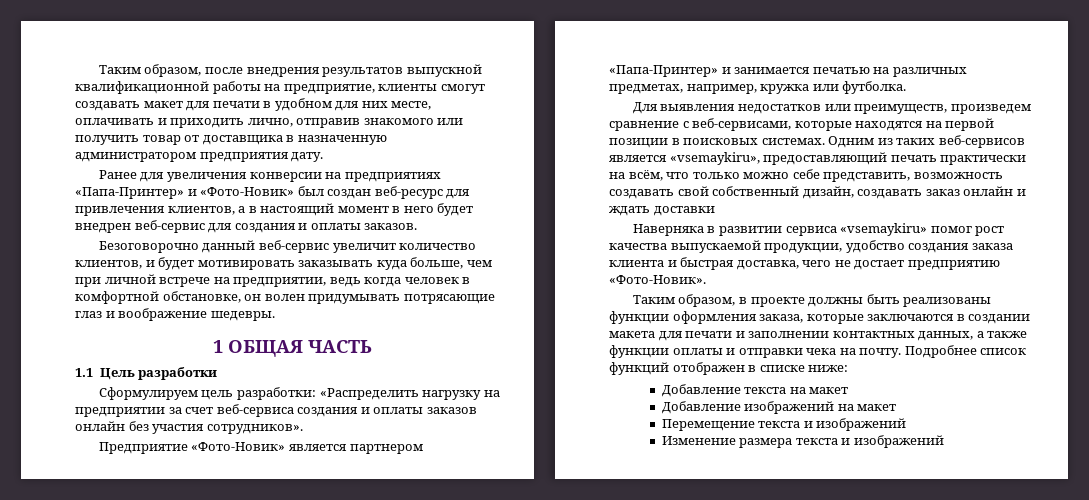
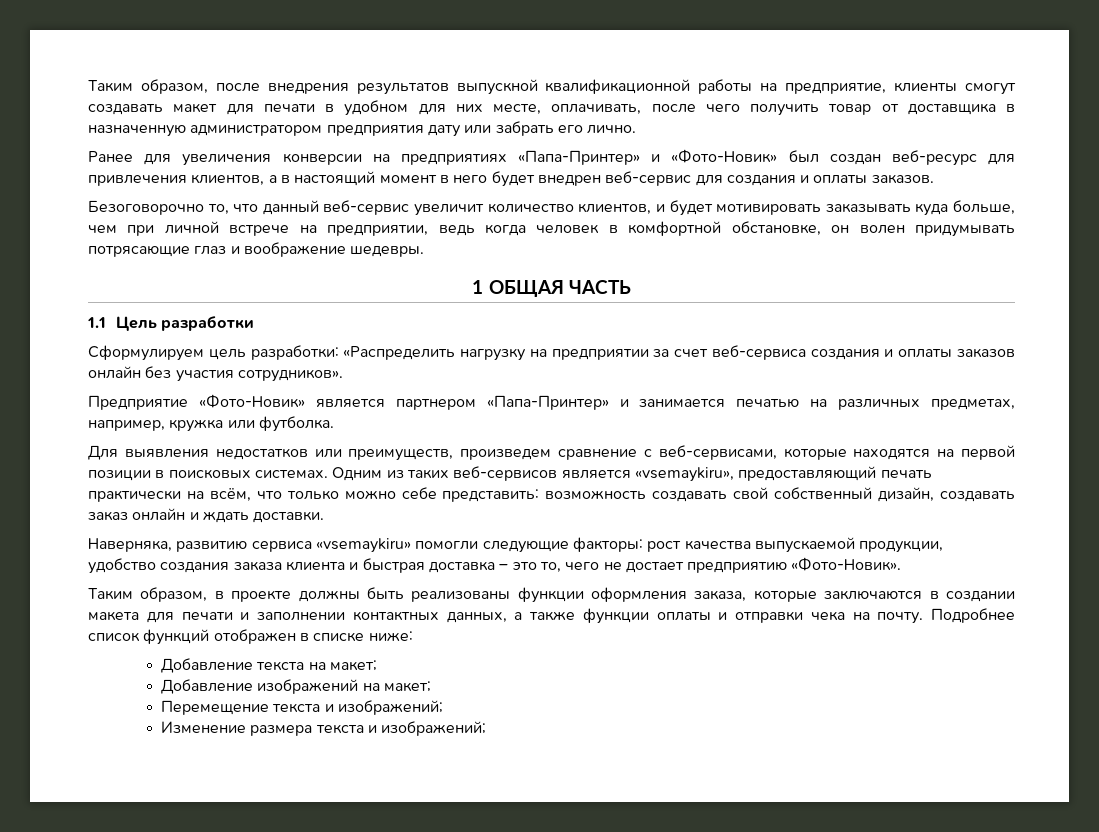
[75,118,464,128] оплачивать и приходить лично, отправив знакомого или -> [551,104,740,115] оплачивать, после чего
[291,152,324,162] дату. -> [427,121,637,137] дату или забрать его лично.
(199, 247) none -> [207,204,259,215] то, что
[823,172,911,182] представить, -> [442,489,540,502] представить:
[653,206,715,216] [632,223,972,236] доставки // Наверняка в развитии сервиса «vsemaykiru» помог -> [253,511,325,523] [88,537,643,553] доставки. // Наверняка, развитию сервиса «vsemaykiru» помогли следующие факторы:
[736,260,799,270] доставка, -> [428,561,561,573] доставка – это то,
[809,387,849,394] макет -> [330,660,378,671] макет;
[857,404,897,411] макет -> [384,681,432,692] макет;
[816,418,907,431] изображений -> [338,700,444,715] изображений;
[853,435,944,448] изображений -> [381,721,487,736] изображений;

